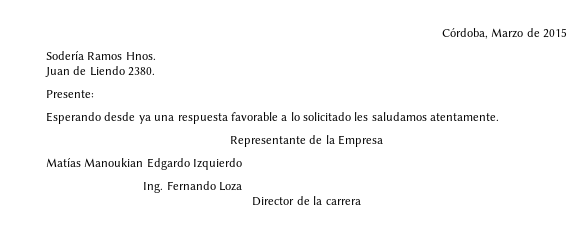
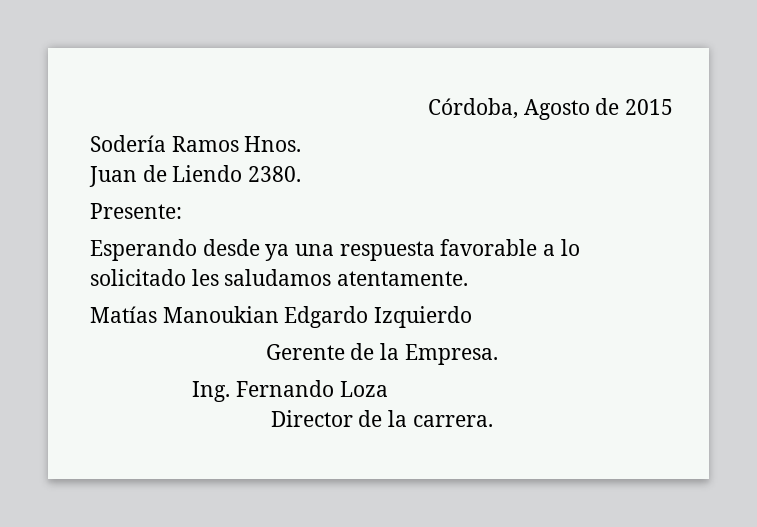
[491,28,524,38] Marzo -> [523,99,590,120] Agosto
[229,135,384,147] // Representante de la Empresa -> (469, 278) none
(243, 164) none -> [265,343,498,365] // Gerente de la Empresa.
[325,199,361,205] carrera -> [412,415,493,427] carrera.

